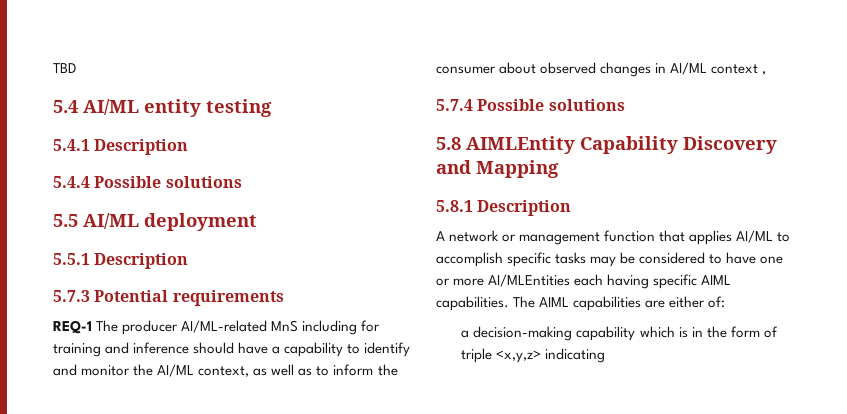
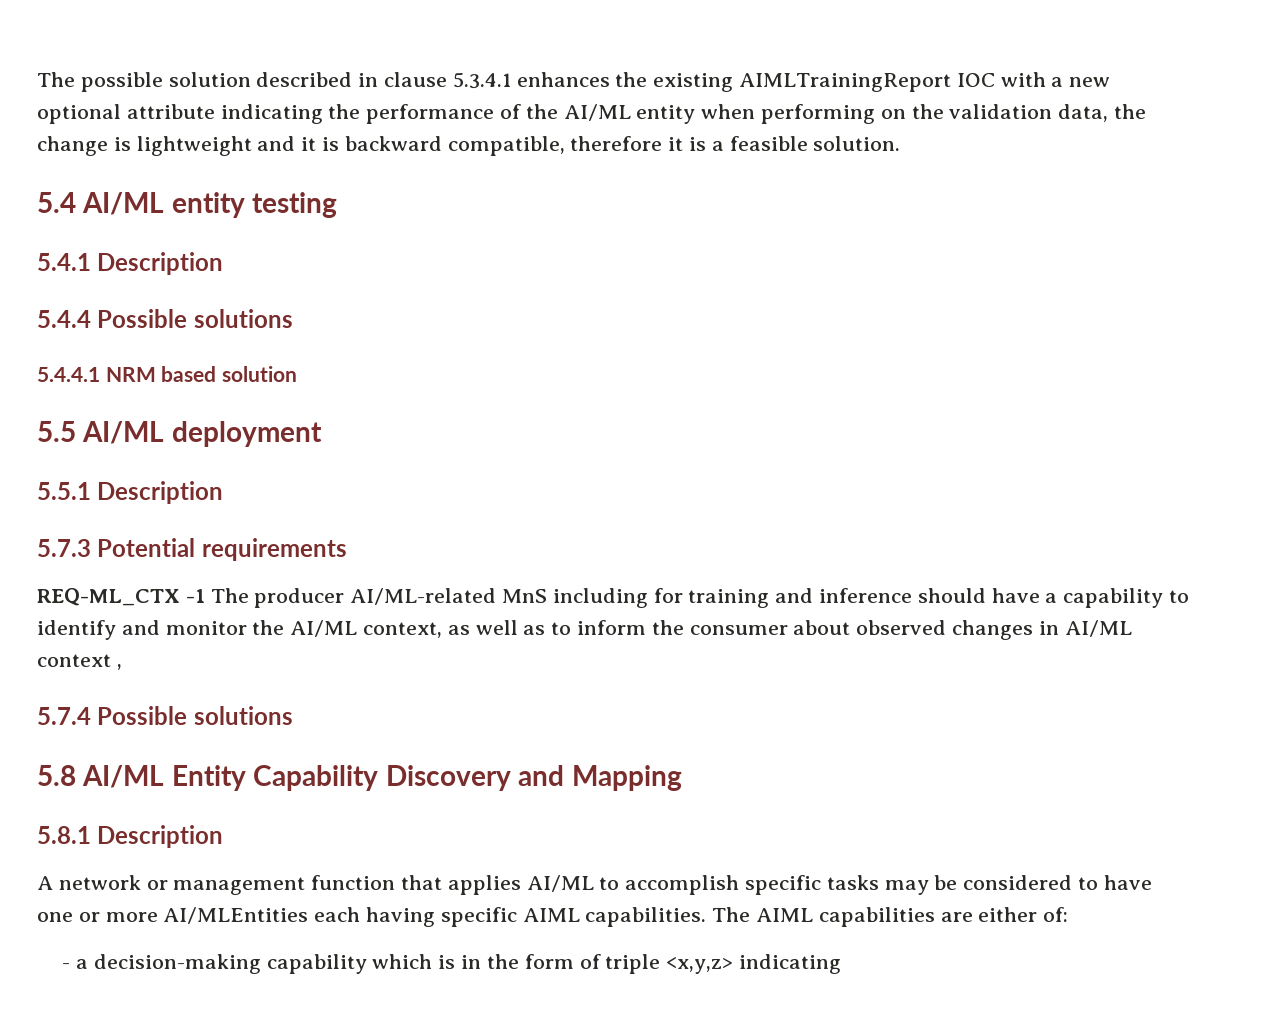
[53,63,76,73] TBD -> [37,72,1111,92] [37,104,1147,124] [37,136,901,156] The possible solution described in clause 5.3.4.1 enhances the existing AIMLTrainingReport IOC with a new optional attribute indicating the performance of the AI/ML entity when performing on the validation data, the change is lightweight and it is backward compatible, therefore it is a feasible solution.
(242, 182) none -> [37,366,297,382] // 5.4.4.1 NRM based solution
[53,320,92,334] REQ-1 -> [37,588,205,606] REQ-ML_CTX -1
[466,136,575,154] AIMLEntity -> [82,765,246,791] AI/ML Entity
(726, 302) none -> [62,963,71,969] -

